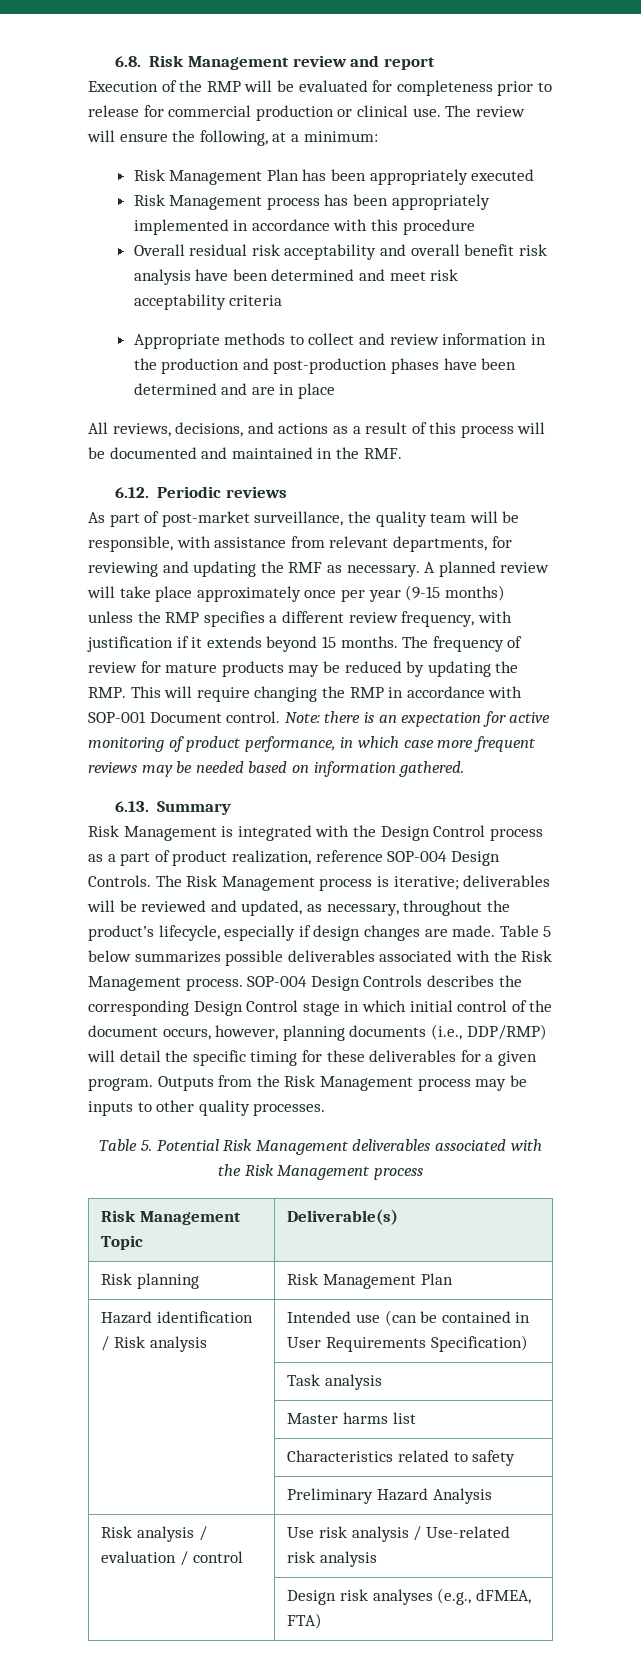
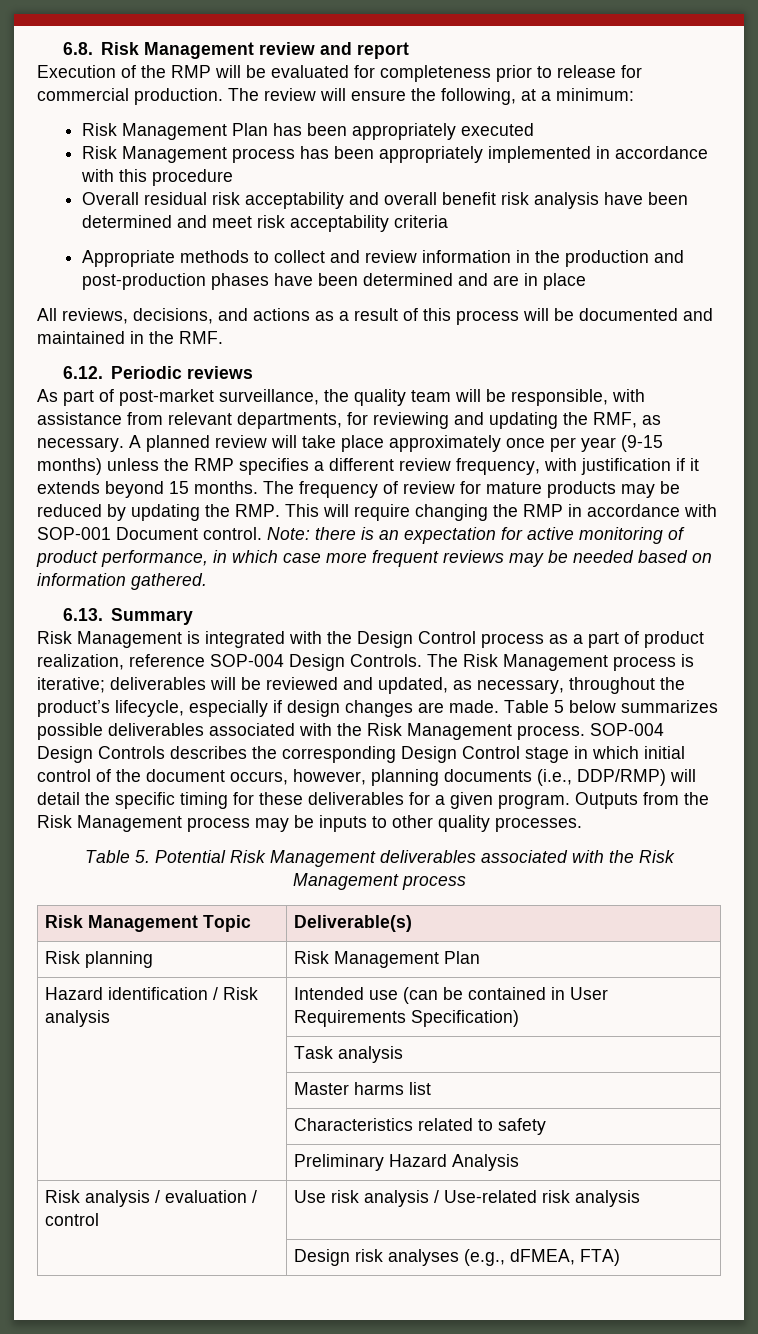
[255,105,441,121] production or clinical use. -> [134,88,223,105] production.
[288,562,323,573] RMF -> [593,412,637,428] RMF,

